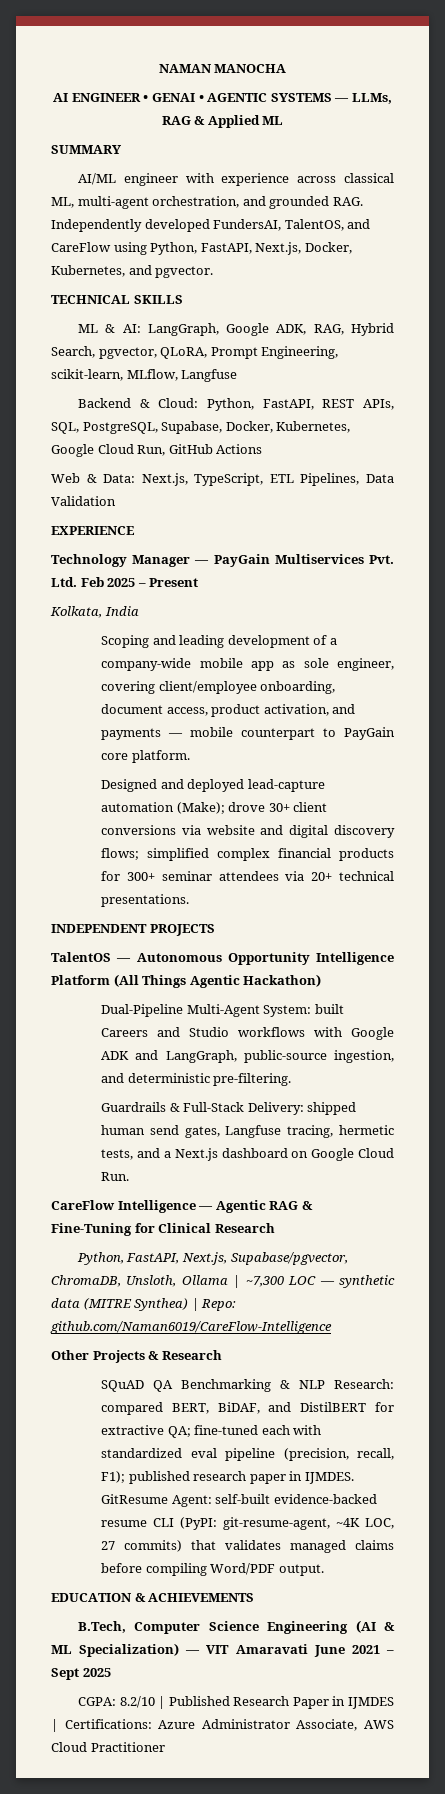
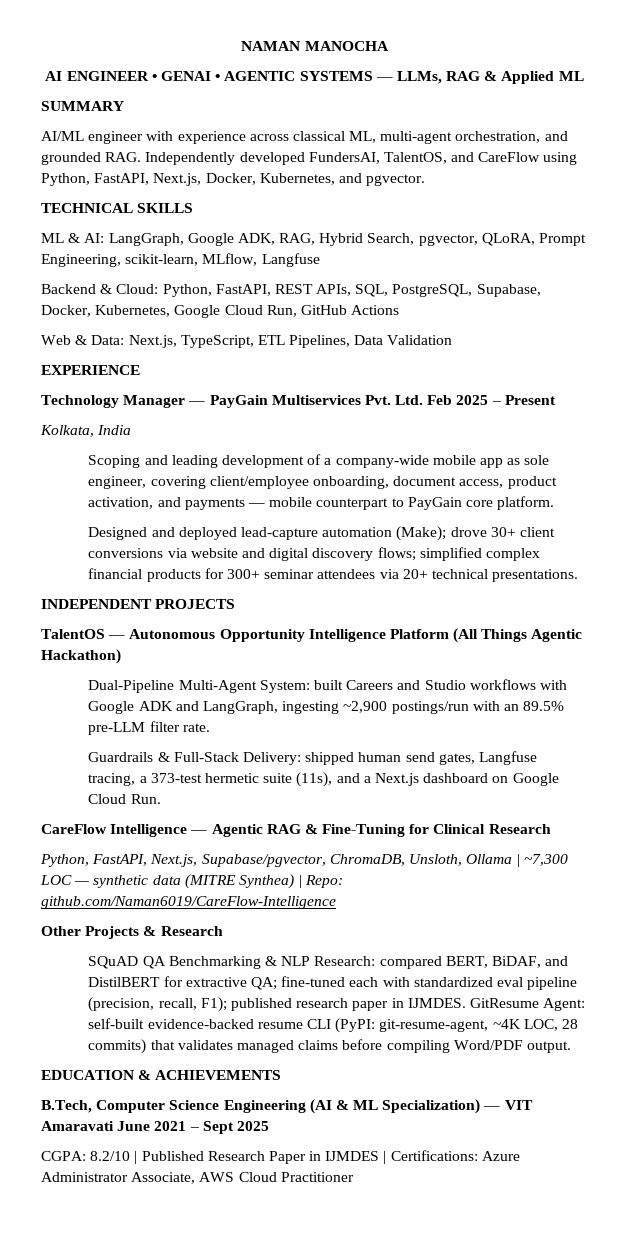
[243,1050,394,1063] [101,1073,292,1086] public-source ingestion, and deterministic pre-filtering. -> [282,701,565,714] [88,721,210,735] ingesting ~2,900 postings/run with an 89.5% pre-LLM filter rate.
[339,1125,394,1135] [101,1149,134,1160] hermetic tests, -> [139,772,333,787] a 373-test hermetic suite (11s),
[101,1541,116,1550] 27 -> [561,1019,578,1029] 28

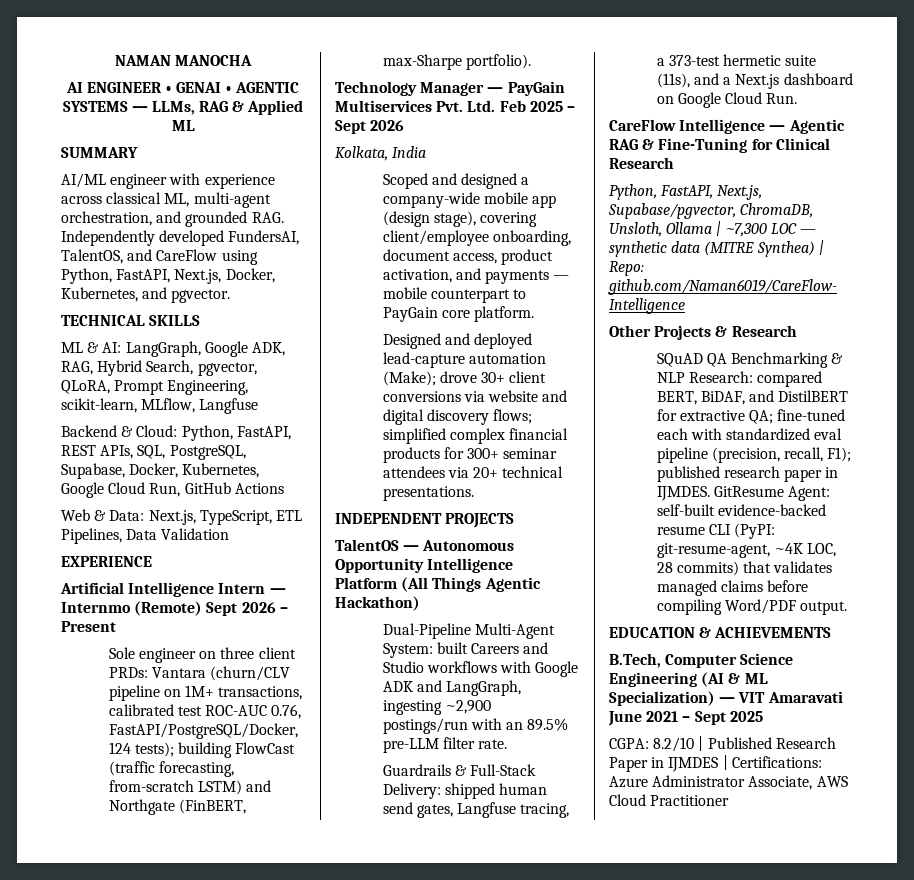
(140, 370) none -> [60,582,286,597] [61,601,288,616] [61,621,116,632] [108,647,296,663] [108,666,291,681] [108,685,303,701] [108,704,302,719] [108,723,298,739] [108,742,296,758] [108,761,235,777] [108,780,272,795] [108,799,247,815] [382,54,532,70] // Artificial Intelligence Intern — Internmo (Remote) Sept 2026 – Present // Sole engineer on three client PRDs: Vantara (churn/CLV pipeline on 1M+ transactions, calibrated test ROC-AUC 0.76, FastAPI/PostgreSQL/Docker, 124 tests); building FlowCast (traffic forecasting, from-scratch LSTM) and Northgate (FinBERT, max-Sharpe portfolio).
[504,395,556,405] Present -> [335,120,405,134] Sept 2026
[88,454,322,468] Scoping and leading development of -> [382,173,518,189] Scoped and designed
[507,455,550,465] [88,476,147,489] as sole engineer, -> [382,211,477,227] (design stage),

